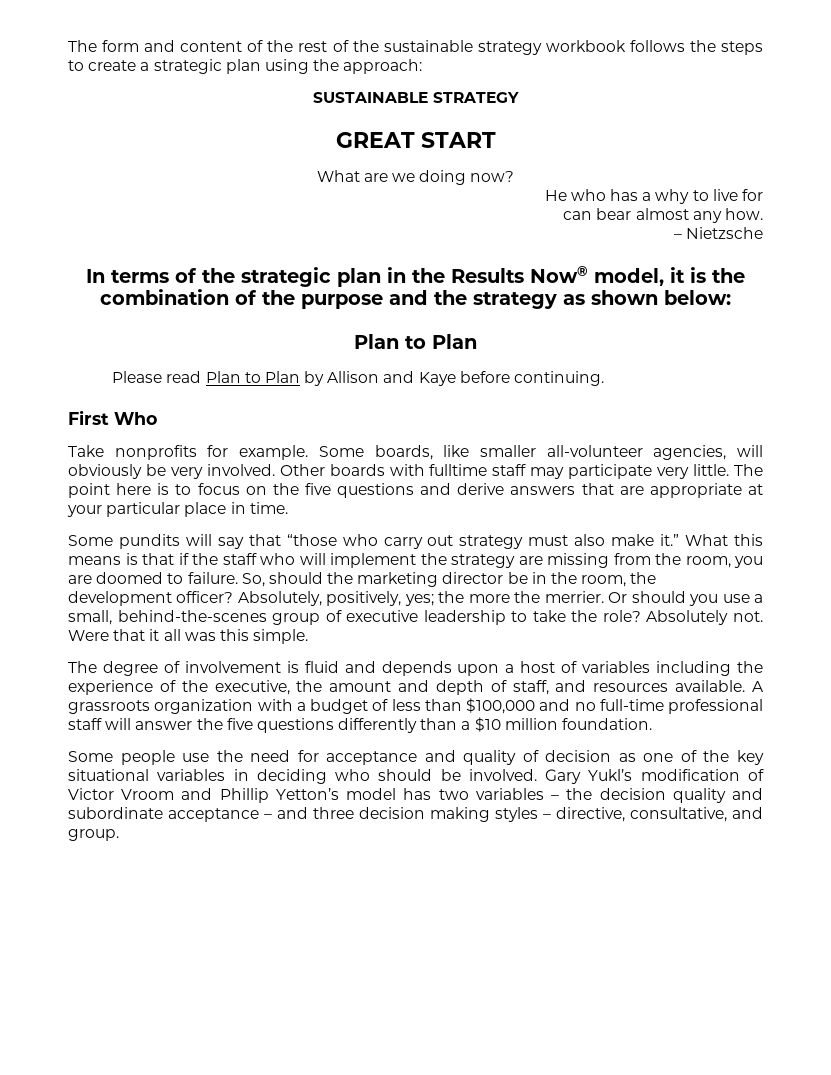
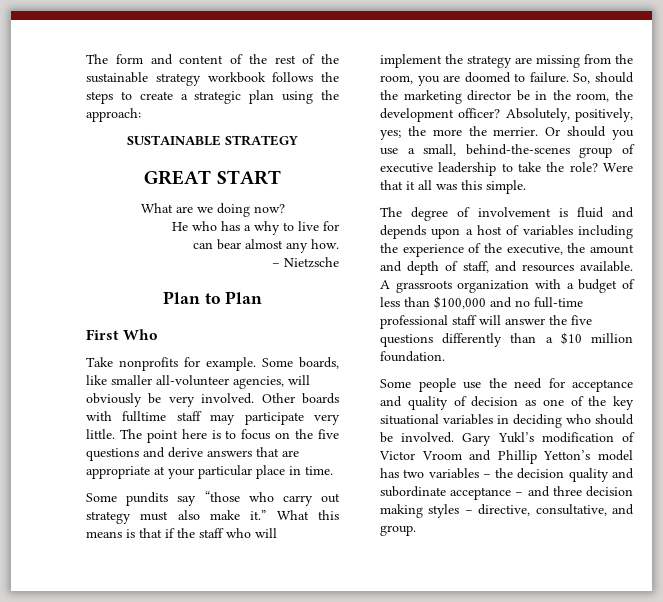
[86,266,745,287] [100,289,731,309] [354,334,477,349] [112,371,604,386] In terms of the strategic plan in the Results Now® model, it is the combination of the purpose and the strategy as shown below: // Plan to Plan // Please read Plan to Plan by Allison and Kaye before continuing. -> [162,291,263,304] Plan to Plan
[185,534,281,549] will say that -> [177,496,197,506] say
[646,610,763,625] Absolutely not. -> (598, 167) none

